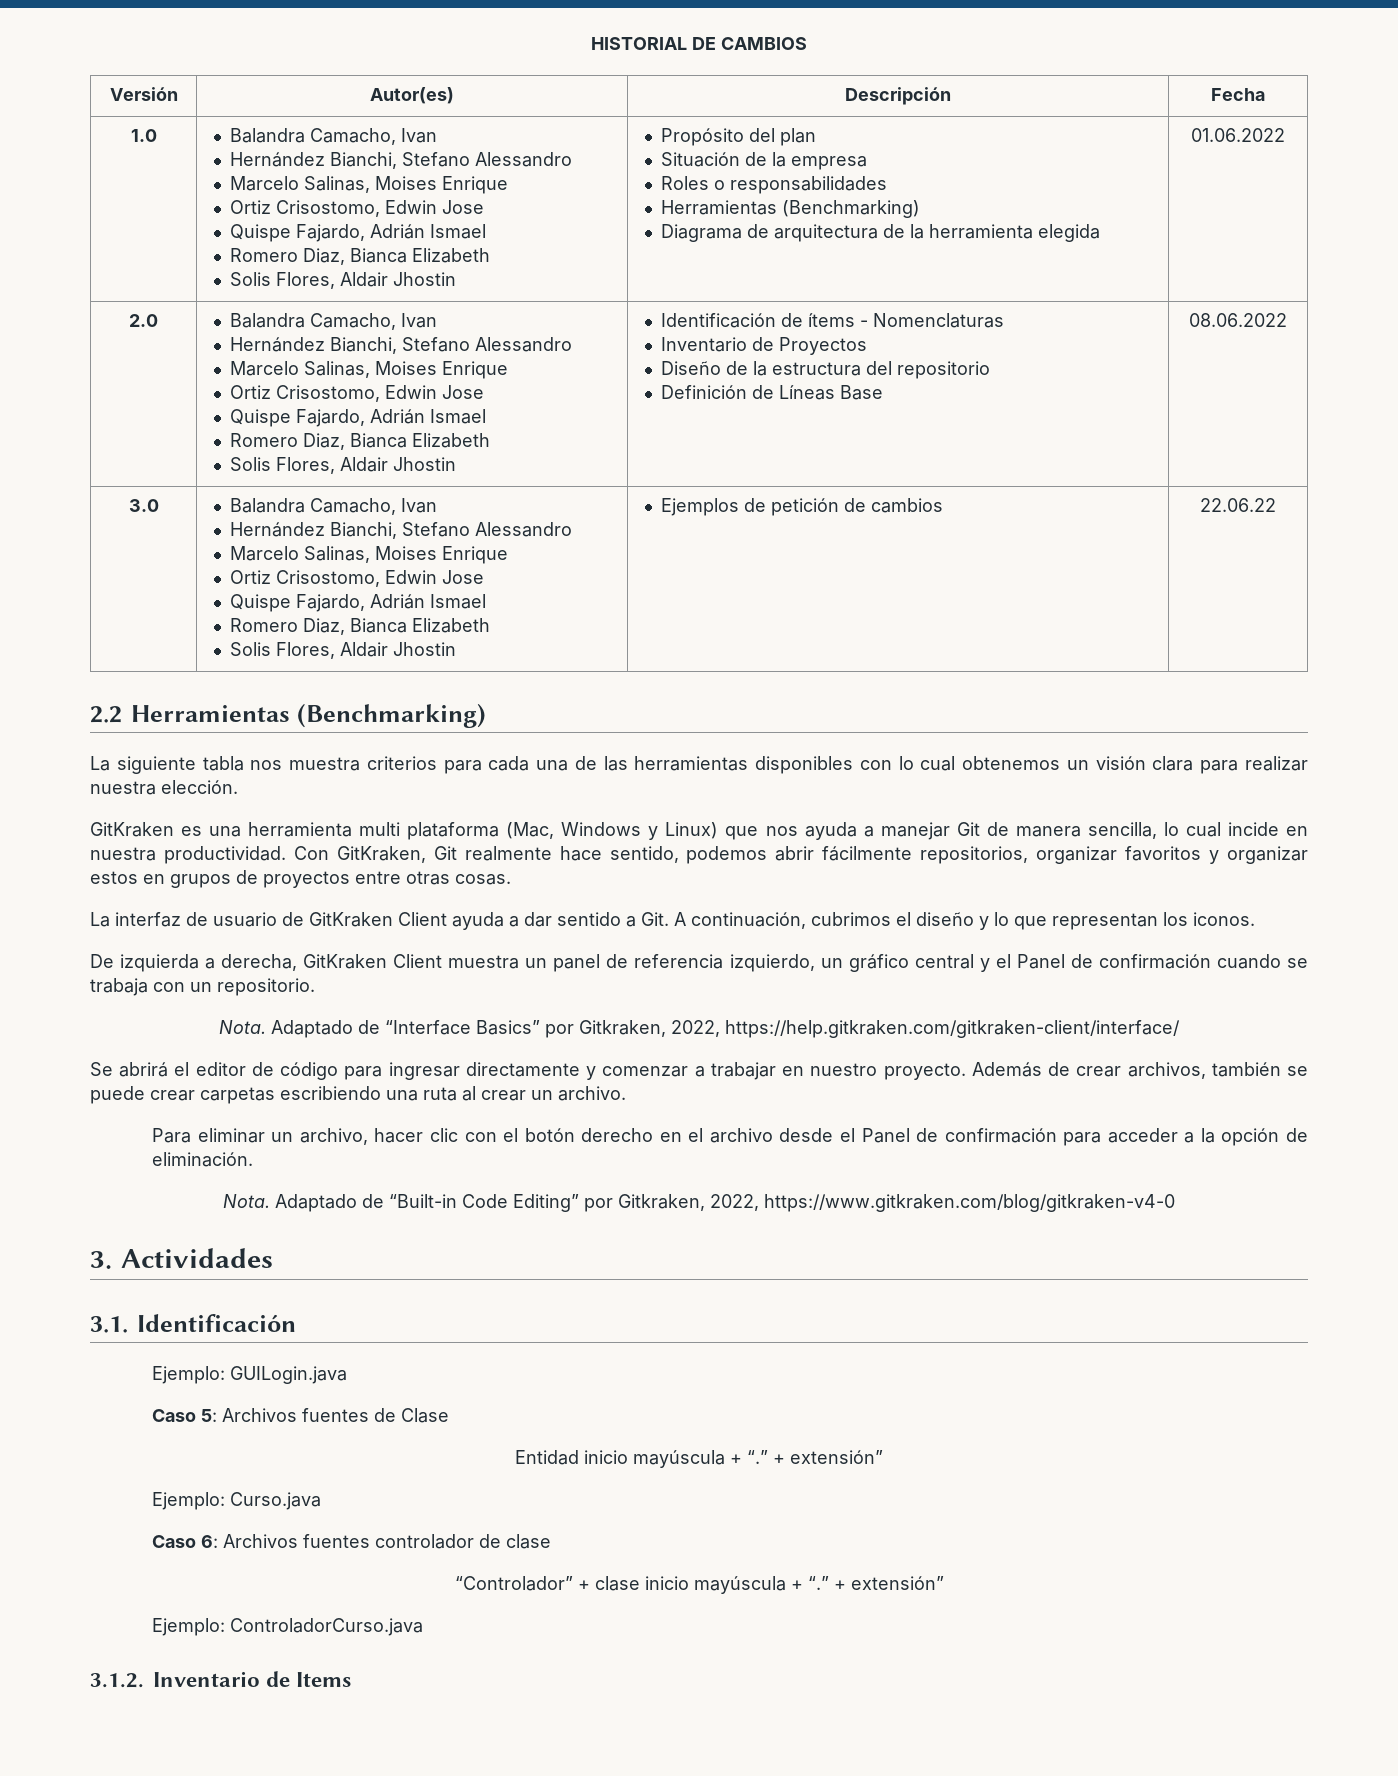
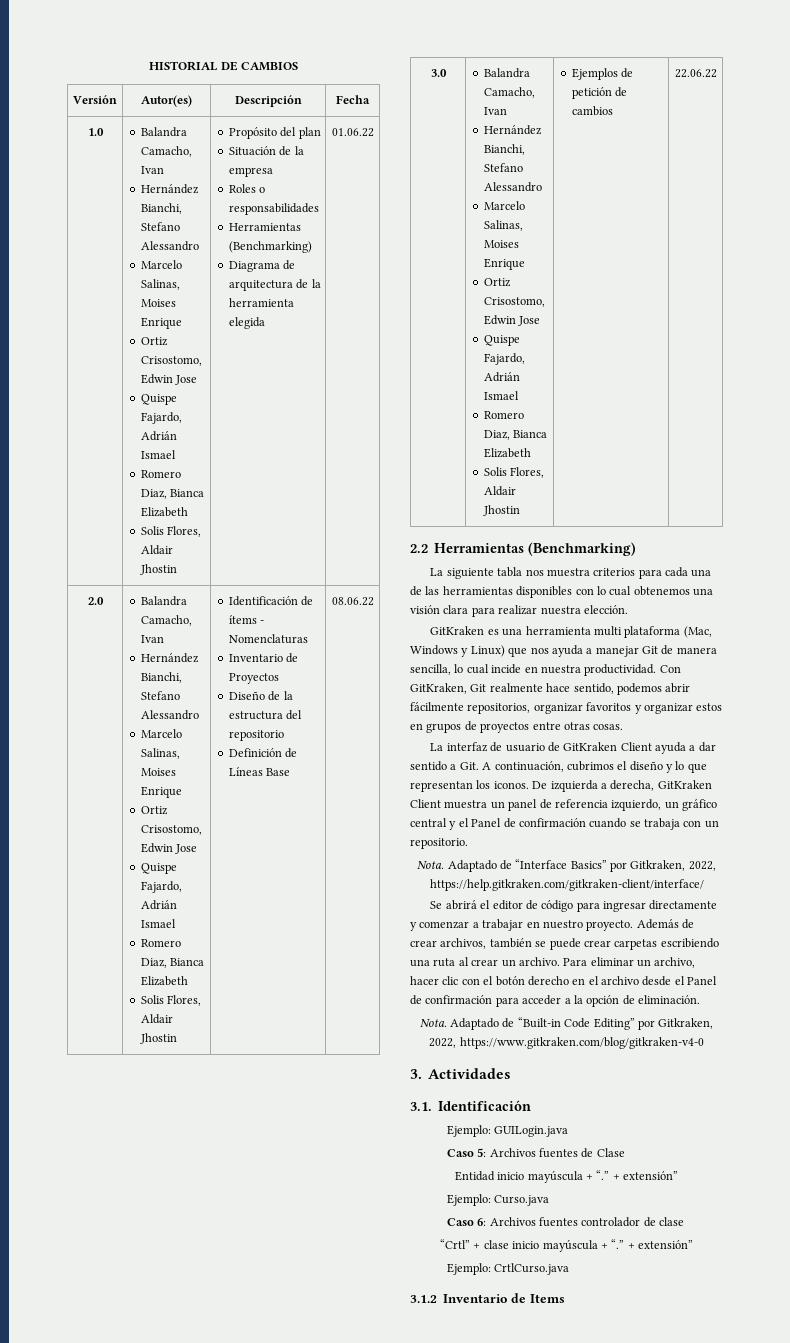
[1191,128,1285,142] 01.06.2022 -> [331,128,374,137] 01.06.22
[1189,313,1287,327] 08.06.2022 -> [331,597,374,606] 08.06.22
[1066,760,1089,770] un -> [693,588,713,596] una
(1255, 919) // -> (529, 785) none
(626, 1093) // -> (560, 961) none
[454,1576,573,1591] “Controlador” -> [440,1239,470,1249] “Crtl”
[230,1618,424,1636] [90,1673,144,1688] ControladorCurso.java // 3.1.2. -> [494,1263,570,1275] [410,1295,437,1303] CrtlCurso.java // 3.1.2

